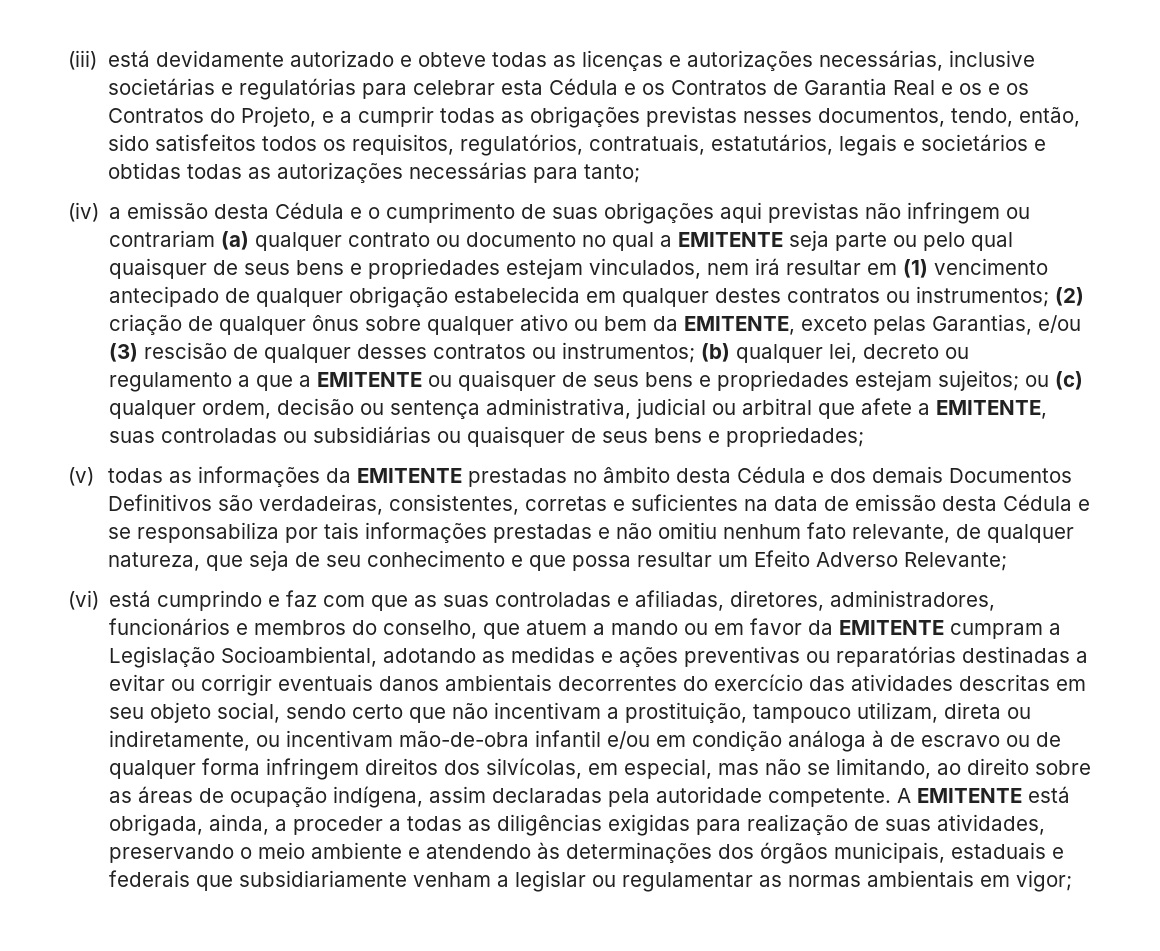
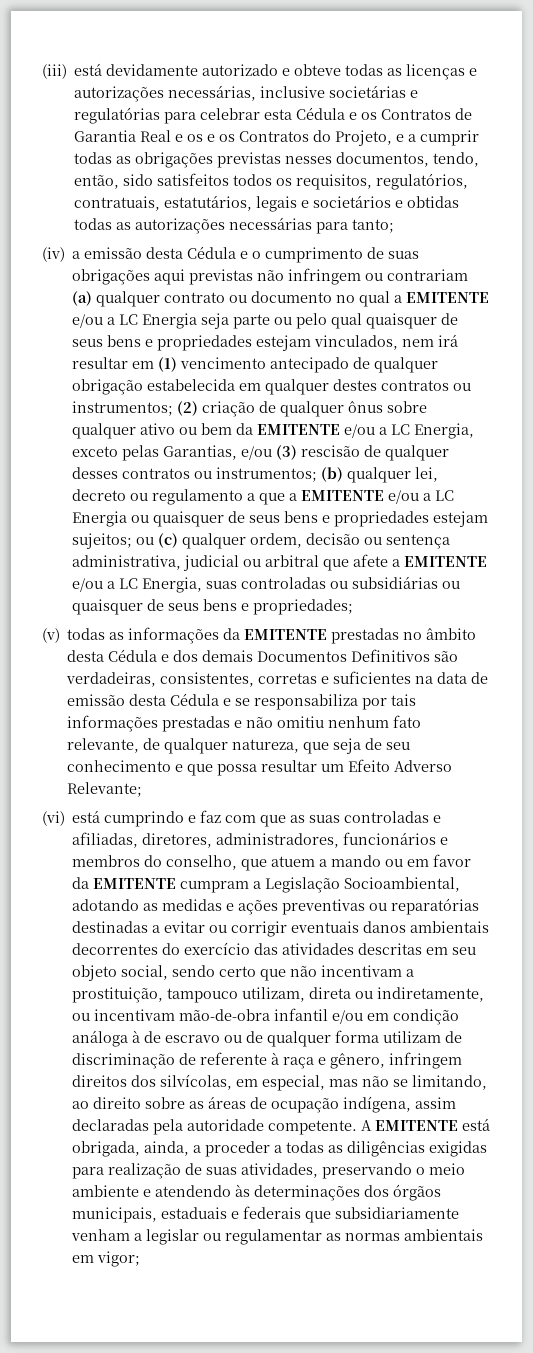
(784, 239) none -> [72,313,198,329] e/ou a LC Energia
[684,316,796,335] EMITENTE, -> [257,423,475,439] EMITENTE e/ou a LC Energia,
(423, 379) none -> [388,490,455,504] [72,511,128,527] e/ou a LC Energia
[936,400,1048,419] EMITENTE, -> [404,556,488,567] [72,577,203,593] EMITENTE e/ou a LC Energia,
(261, 766) none -> [383,1031,463,1043] [72,1052,386,1069] utilizam de discriminação de referente à raça e gênero,

